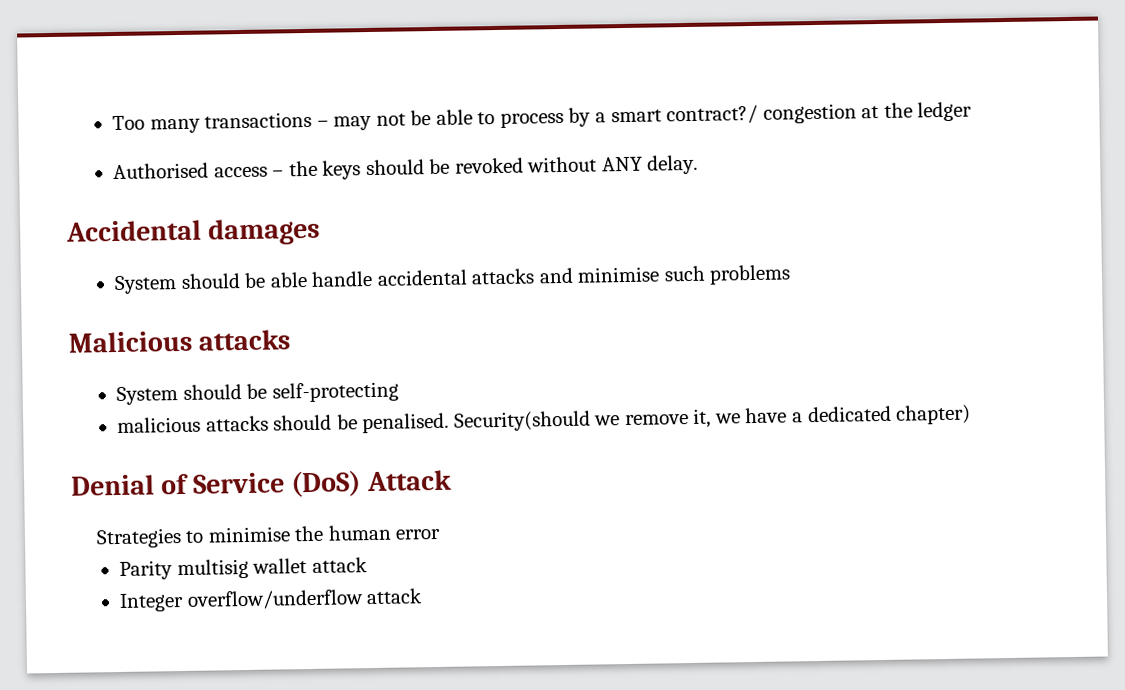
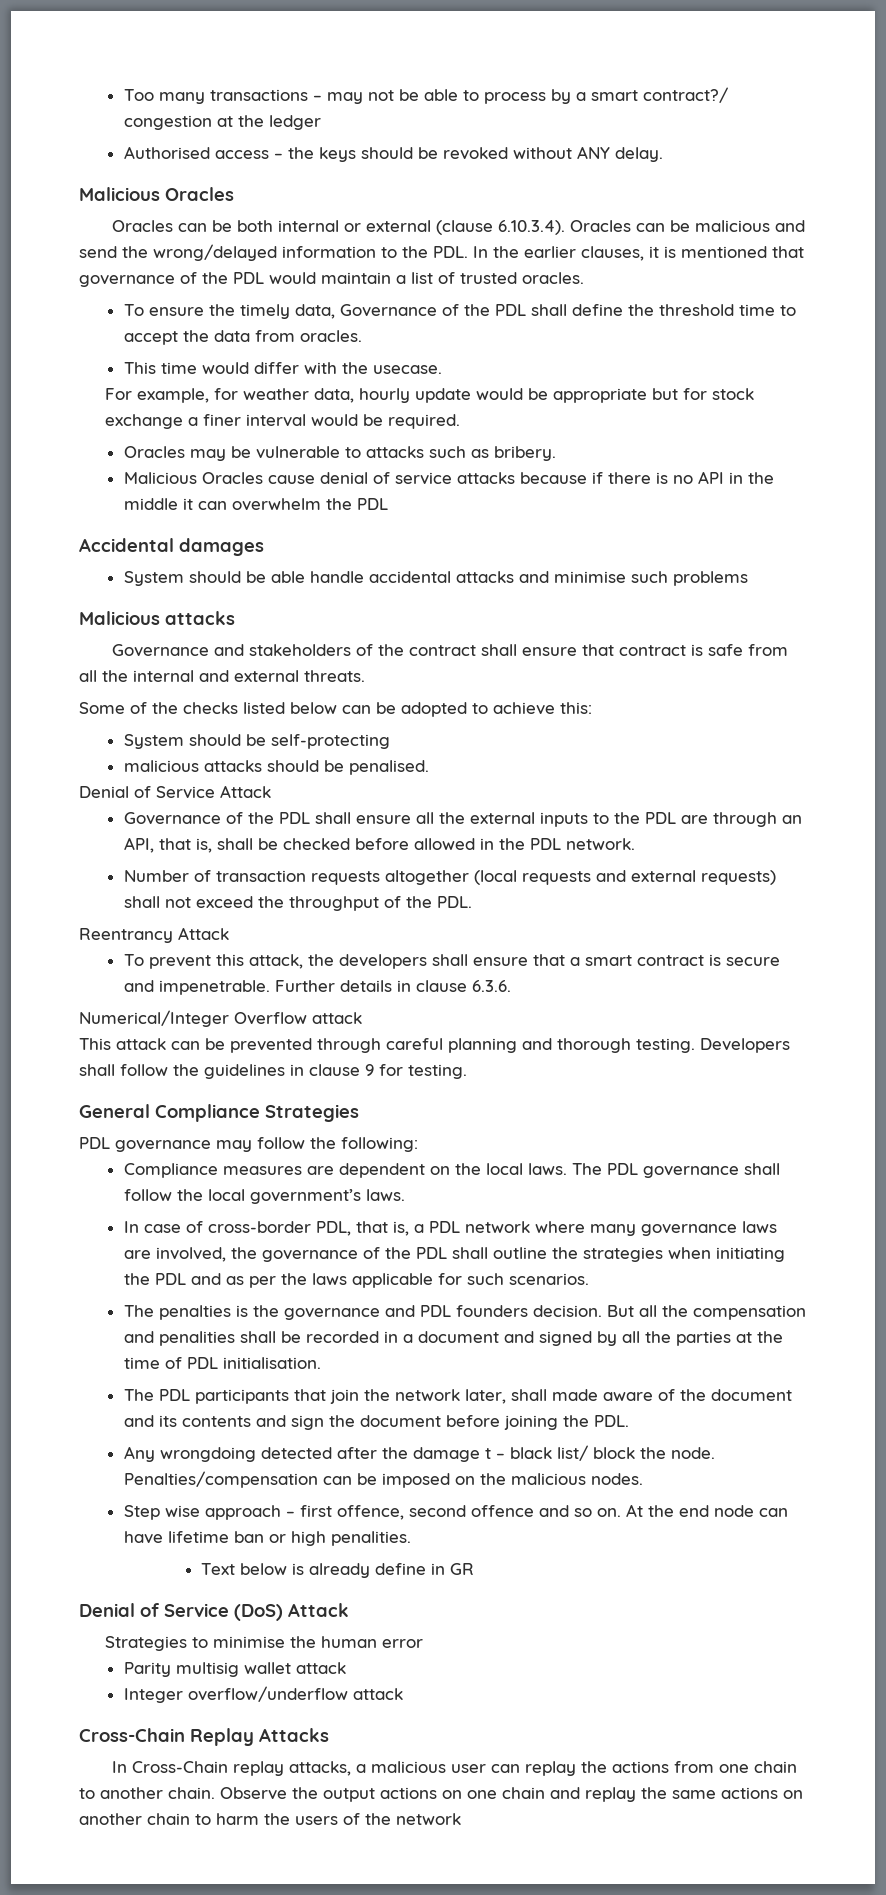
(699, 164) none -> [79,187,234,201] [111,220,805,235] [79,244,804,261] [79,272,584,287] [123,304,796,319] [123,330,362,345] [123,362,442,374] [104,388,754,403] [104,414,460,429] [123,446,556,461] [123,471,774,485] [123,498,388,511] // Malicious Oracles // Oracles can be both internal or external (clause 6.10.3.4). Oracles can be malicious and send the wrong/delayed information to the PDL. In the earlier clauses, it is mentioned that governance of the PDL would maintain a list of trusted oracles. // To ensure the timely data, Governance of the PDL shall define the threshold time to accept the data from oracles. // This time would differ with the usecase. // For example, for weather data, hourly update would be appropriate but for stock exchange a finer interval would be required. // Oracles may be vulnerable to attacks such as bribery. // Malicious Oracles cause denial of service attacks because if there is no API in the middle it can overwhelm the PDL
(292, 340) none -> [111,644,788,657] [79,670,365,682] [79,702,592,717] // Governance and stakeholders of the contract shall ensure that contract is safe from all the internal and external threats. // Some of the checks listed below can be adopted to achieve this:
[453,404,972,432] Security(should we remove it, we have a dedicated chapter) -> [79,785,271,799] [123,812,802,827] [123,837,635,853] [123,870,776,885] [123,896,472,911] [79,927,229,943] [123,954,780,969] [123,980,511,995] [79,1010,362,1027] [79,1038,790,1053] [79,1064,467,1079] [79,1104,359,1122] [79,1137,418,1152] [123,1163,780,1178] [123,1189,405,1204] [123,1221,777,1236] [123,1247,785,1262] [123,1273,589,1288] [123,1305,806,1320] [123,1331,783,1346] [123,1357,321,1369] [123,1389,792,1404] [123,1415,629,1430] [123,1445,715,1462] [123,1471,643,1488] [123,1504,788,1520] [123,1531,411,1546] [200,1563,474,1578] // Denial of Service Attack // Governance of the PDL shall ensure all the external inputs to the PDL are through an API, that is, shall be checked before allowed in the PDL network. // Number of transaction requests altogether (local requests and external requests) shall not exceed the throughput of the PDL. // Reentrancy Attack // To prevent this attack, the developers shall ensure that a smart contract is secure and impenetrable. Further details in clause 6.3.6. // Numerical/Integer Overflow attack // This attack can be prevented through careful planning and thorough testing. Developers shall follow the guidelines in clause 9 for testing. // General Compliance Strategies // PDL governance may follow the following: // Compliance measures are dependent on the local laws. The PDL governance shall follow the local government’s laws. // In case of cross-border PDL, that is, a PDL network where many governance laws are involved, the governance of the PDL shall outline the strategies when initiating the PDL and as per the laws applicable for such scenarios. // The penalties is the governance and PDL founders decision. But all the compensation and penalities shall be recorded in a document and signed by all the parties at the time of PDL initialisation. // The PDL participants that join the network later, shall made aware of the document and its contents and sign the document before joining the PDL. // Any wrongdoing detected after the damage t – black list/ block the node. Penalties/compensation can be imposed on the malicious nodes. // Step wise approach – first offence, second offence and so on. At the end node can have lifetime ban or high penalities. // Text below is already define in GR
(424, 596) none -> [79,1728,329,1746] [111,1761,797,1776] [79,1787,803,1802] [79,1813,461,1825] // Cross-Chain Replay Attacks // In Cross-Chain replay attacks, a malicious user can replay the actions from one chain to another chain. Observe the output actions on one chain and replay the same actions on another chain to harm the users of the network

